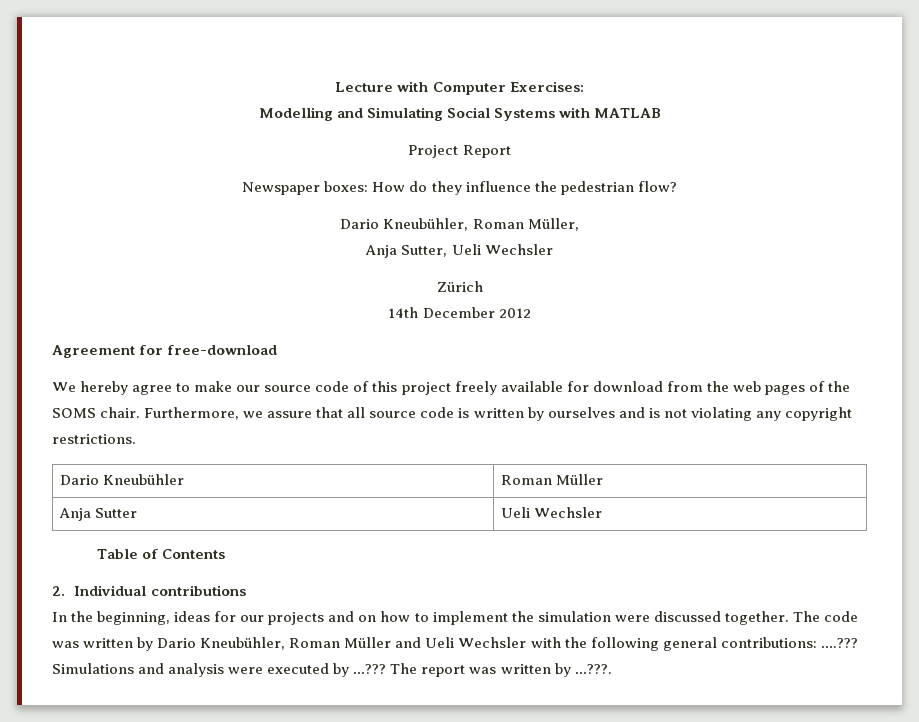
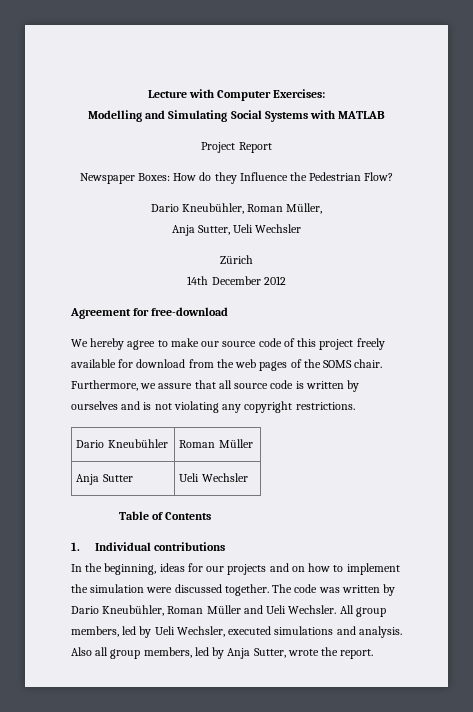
[324,181,369,192] boxes: -> [137,173,170,181] Boxes:
[465,181,677,195] influence the pedestrian flow? -> [239,172,394,181] Influence the Pedestrian Flow?
[52,586,65,596] 2. -> [71,542,80,551] 1.
[458,637,858,651] [52,663,612,677] Wechsler with the following general contributions: ….??? Simulations and analysis were executed by …??? The report was written by …???. -> [288,605,386,617] [71,626,402,638] [71,647,374,659] Wechsler. All group members, led by Ueli Wechsler, executed simulations and analysis. Also all group members, led by Anja Sutter, wrote the report.

